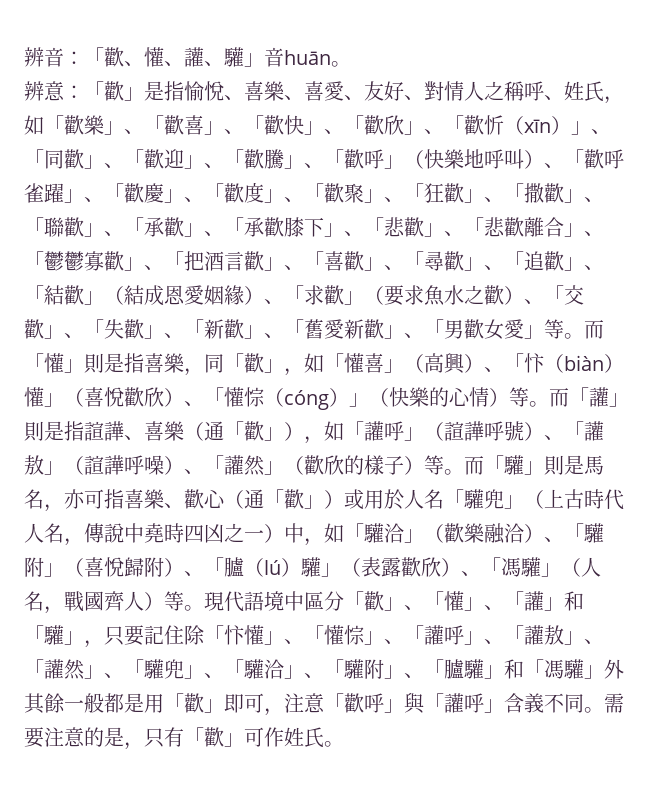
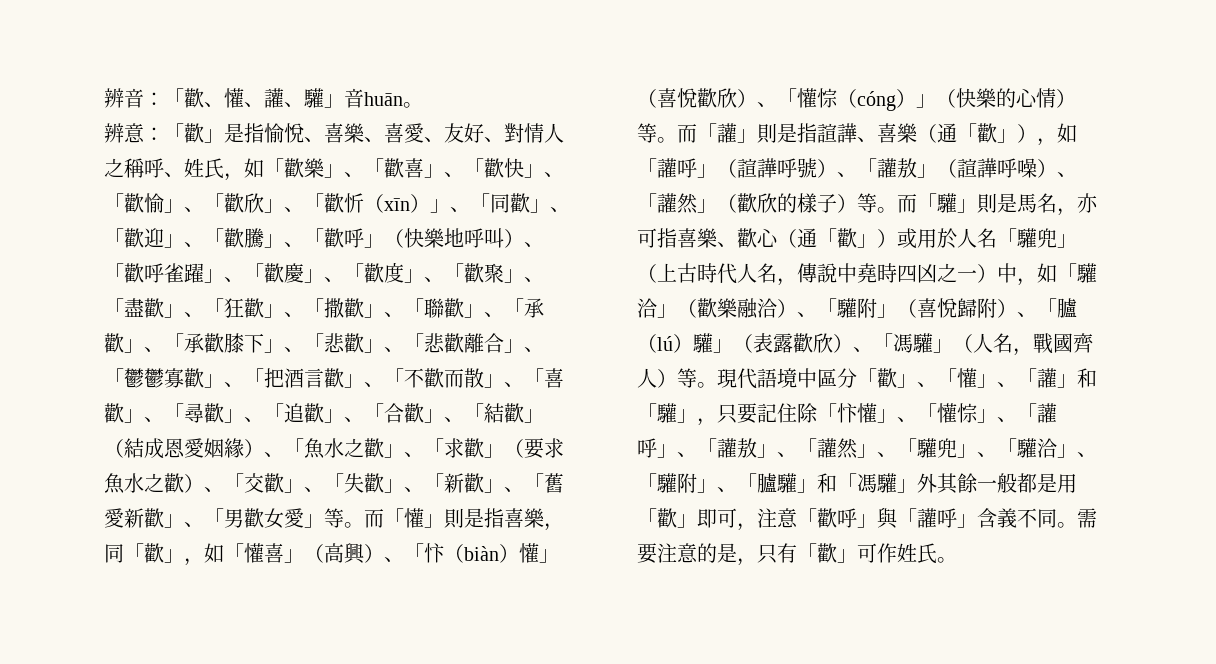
(384, 125) none -> [144,193,244,213] 愉」、「歡
(424, 192) none -> [124,298,224,318] 盡歡」、「
(324, 260) none -> [404,368,544,388] 不歡而散」、「
(44, 294) none -> [384,403,484,423] 合歡」、「
(304, 294) none -> [304,438,444,459] 魚水之歡」、「

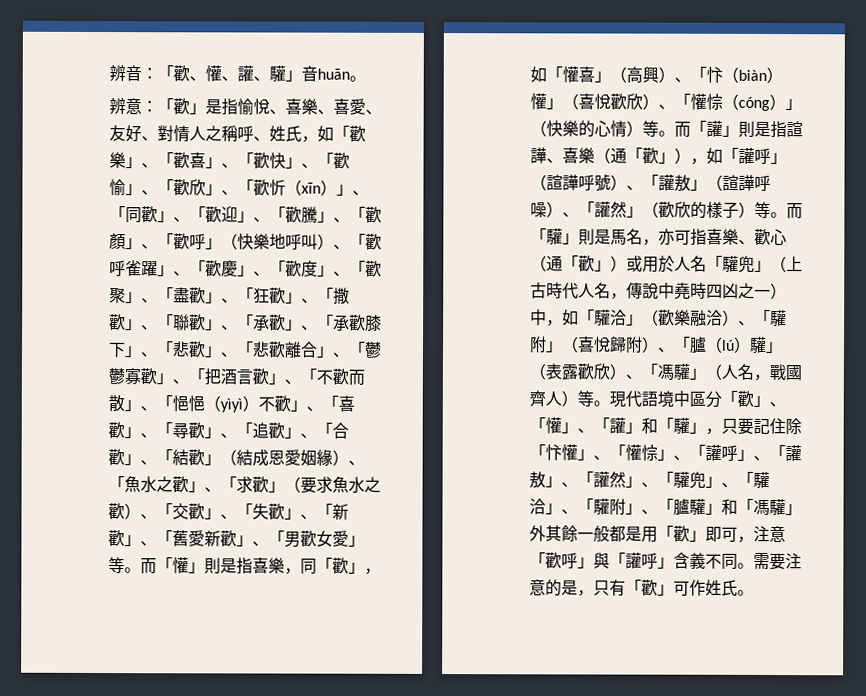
(344, 238) none -> [109,233,190,250] 顏」、「歡
(544, 377) none -> [172,395,339,413] 悒悒（yìyì）不歡」、「

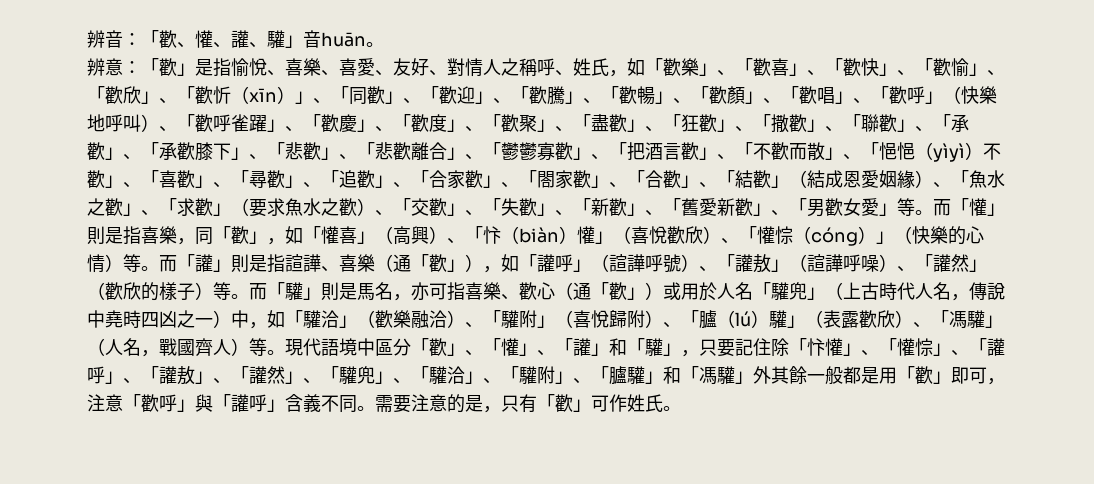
[109,233,126,250] 顏 -> [637,86,835,105] 暢」、「歡顏」、「歡唱
(349, 430) none -> [447,170,663,189] 家歡」、「閤家歡」、「合

